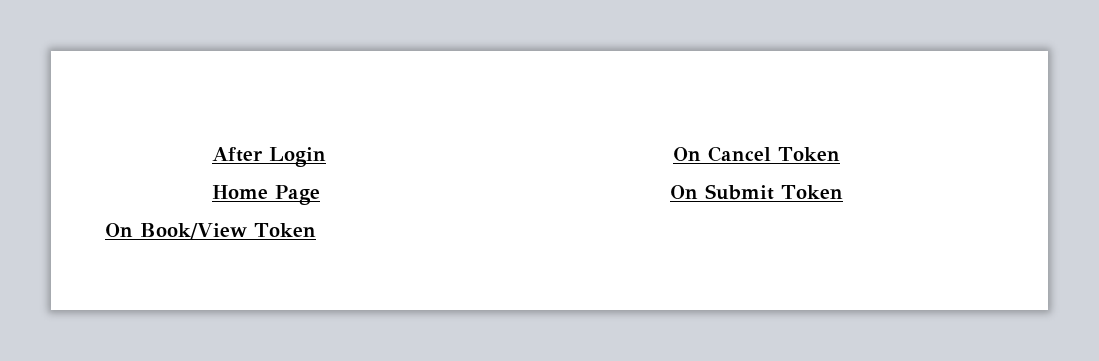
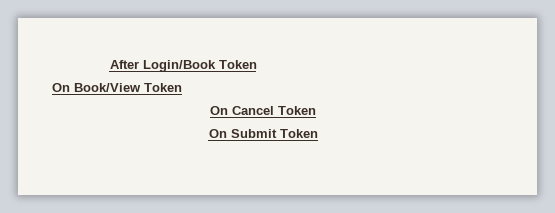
[269,147,327,167] [212,185,321,205] Login // Home Page -> [142,60,257,72] Login/Book Token

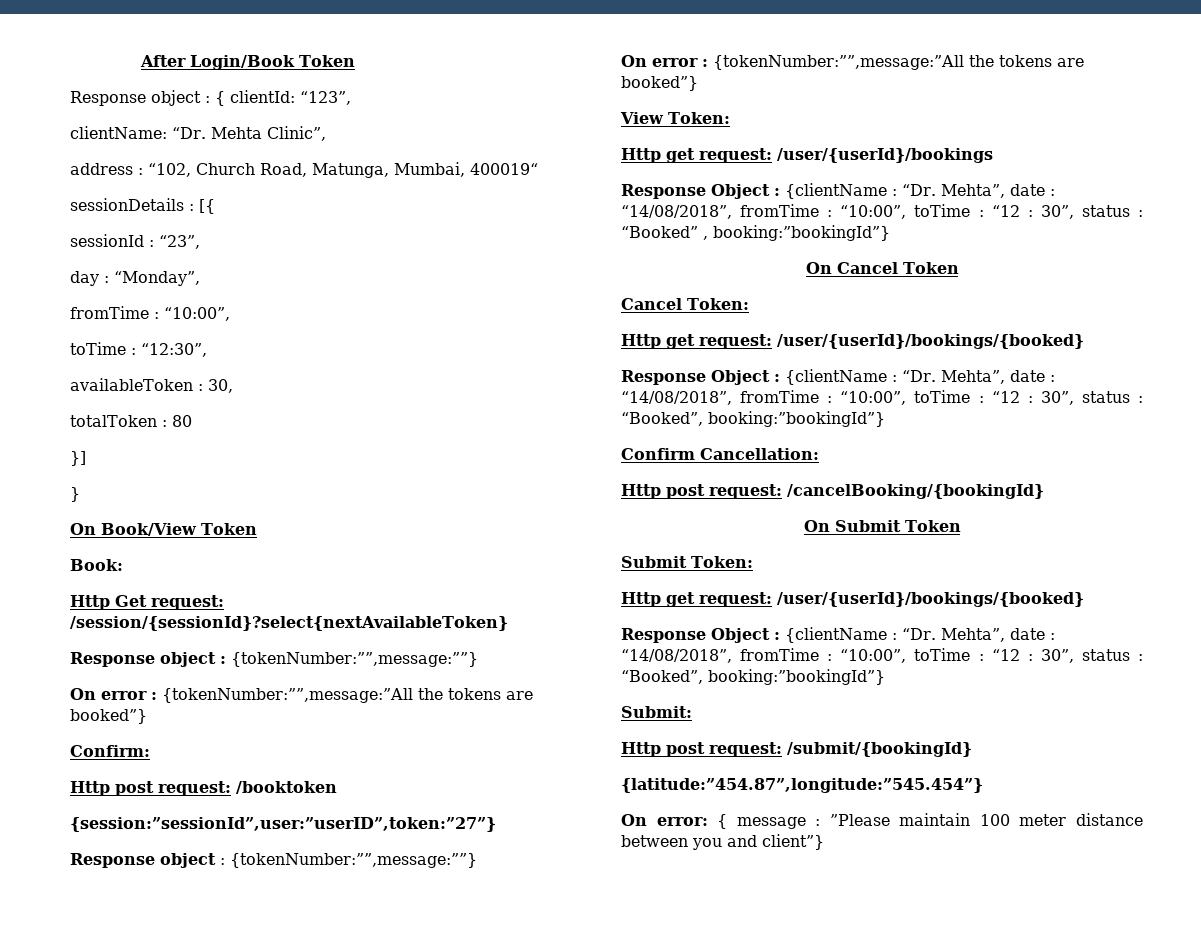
[52,83,182,92] [210,106,316,115] [208,129,318,138] On Book/View Token // On Cancel Token // On Submit Token -> [70,90,351,106] [70,126,326,141] [70,162,538,178] [70,198,215,214] [70,234,200,249] [70,271,200,286] [70,306,230,321] [70,342,207,357] [70,378,233,393] [70,415,192,427] [70,451,86,466] [70,487,80,502] [70,523,257,536] [70,559,123,571] [70,595,224,610] [70,616,508,631] [70,652,478,667] [70,688,533,703] [70,709,147,724] [70,745,150,757] [70,781,337,796] [70,817,496,832] [70,853,477,868] [621,55,1084,70] [621,76,698,91] [620,112,730,124] [621,148,993,163] [621,183,1055,199] [621,204,1143,219] [621,225,890,241] [805,262,959,274] [621,298,749,310] [621,334,1084,349] [621,369,1055,385] [621,390,1143,405] [621,411,885,427] [621,448,819,460] [621,484,1044,499] [803,520,961,532] [621,556,753,568] [621,592,1084,607] [621,627,1055,643] [621,648,1143,663] [621,669,885,685] [621,706,692,718] [621,742,972,757] [621,778,983,793] [621,813,1143,829] [621,834,824,850] Response object : { clientId: “123”, // clientName: “Dr. Mehta Clinic”, // address : “102, Church Road, Matunga, Mumbai, 400019“ // sessionDetails : [{ // sessionId : “23”, // day : “Monday”, // fromTime : “10:00”, // toTime : “12:30”, // availableToken : 30, // totalToken : 80 // }] // } // On Book/View Token // Book: // Http Get request: /session/{sessionId}?select{nextAvailableToken} // Response object : {tokenNumber:””,message:””} // On error : {tokenNumber:””,message:”All the tokens are booked”} // Confirm: // Http post request: /booktoken // {session:”sessionId”,user:”userID”,token:”27”} // Response object : {tokenNumber:””,message:””} // On error : {tokenNumber:””,message:”All the tokens are booked”} // View Token: // Http get request: /user/{userId}/bookings // Response Object : {clientName : “Dr. Mehta”, date : “14/08/2018”, fromTime : “10:00”, toTime : “12 : 30”, status : “Booked” , booking:”bookingId”} // On Cancel Token // Cancel Token: // Http get request: /user/{userId}/bookings/{booked} // Response Object : {clientName : “Dr. Mehta”, date : “14/08/2018”, fromTime : “10:00”, toTime : “12 : 30”, status : “Booked”, booking:”bookingId”} // Confirm Cancellation: // Http post request: /cancelBooking/{bookingId} // On Submit Token // Submit Token: // Http get request: /user/{userId}/bookings/{booked} // Response Object : {clientName : “Dr. Mehta”, date : “14/08/2018”, fromTime : “10:00”, toTime : “12 : 30”, status : “Booked”, booking:”bookingId”} // Submit: // Http post request: /submit/{bookingId} // {latitude:”454.87”,longitude:”545.454”} // On error: { message : ”Please maintain 100 meter distance between you and client”}

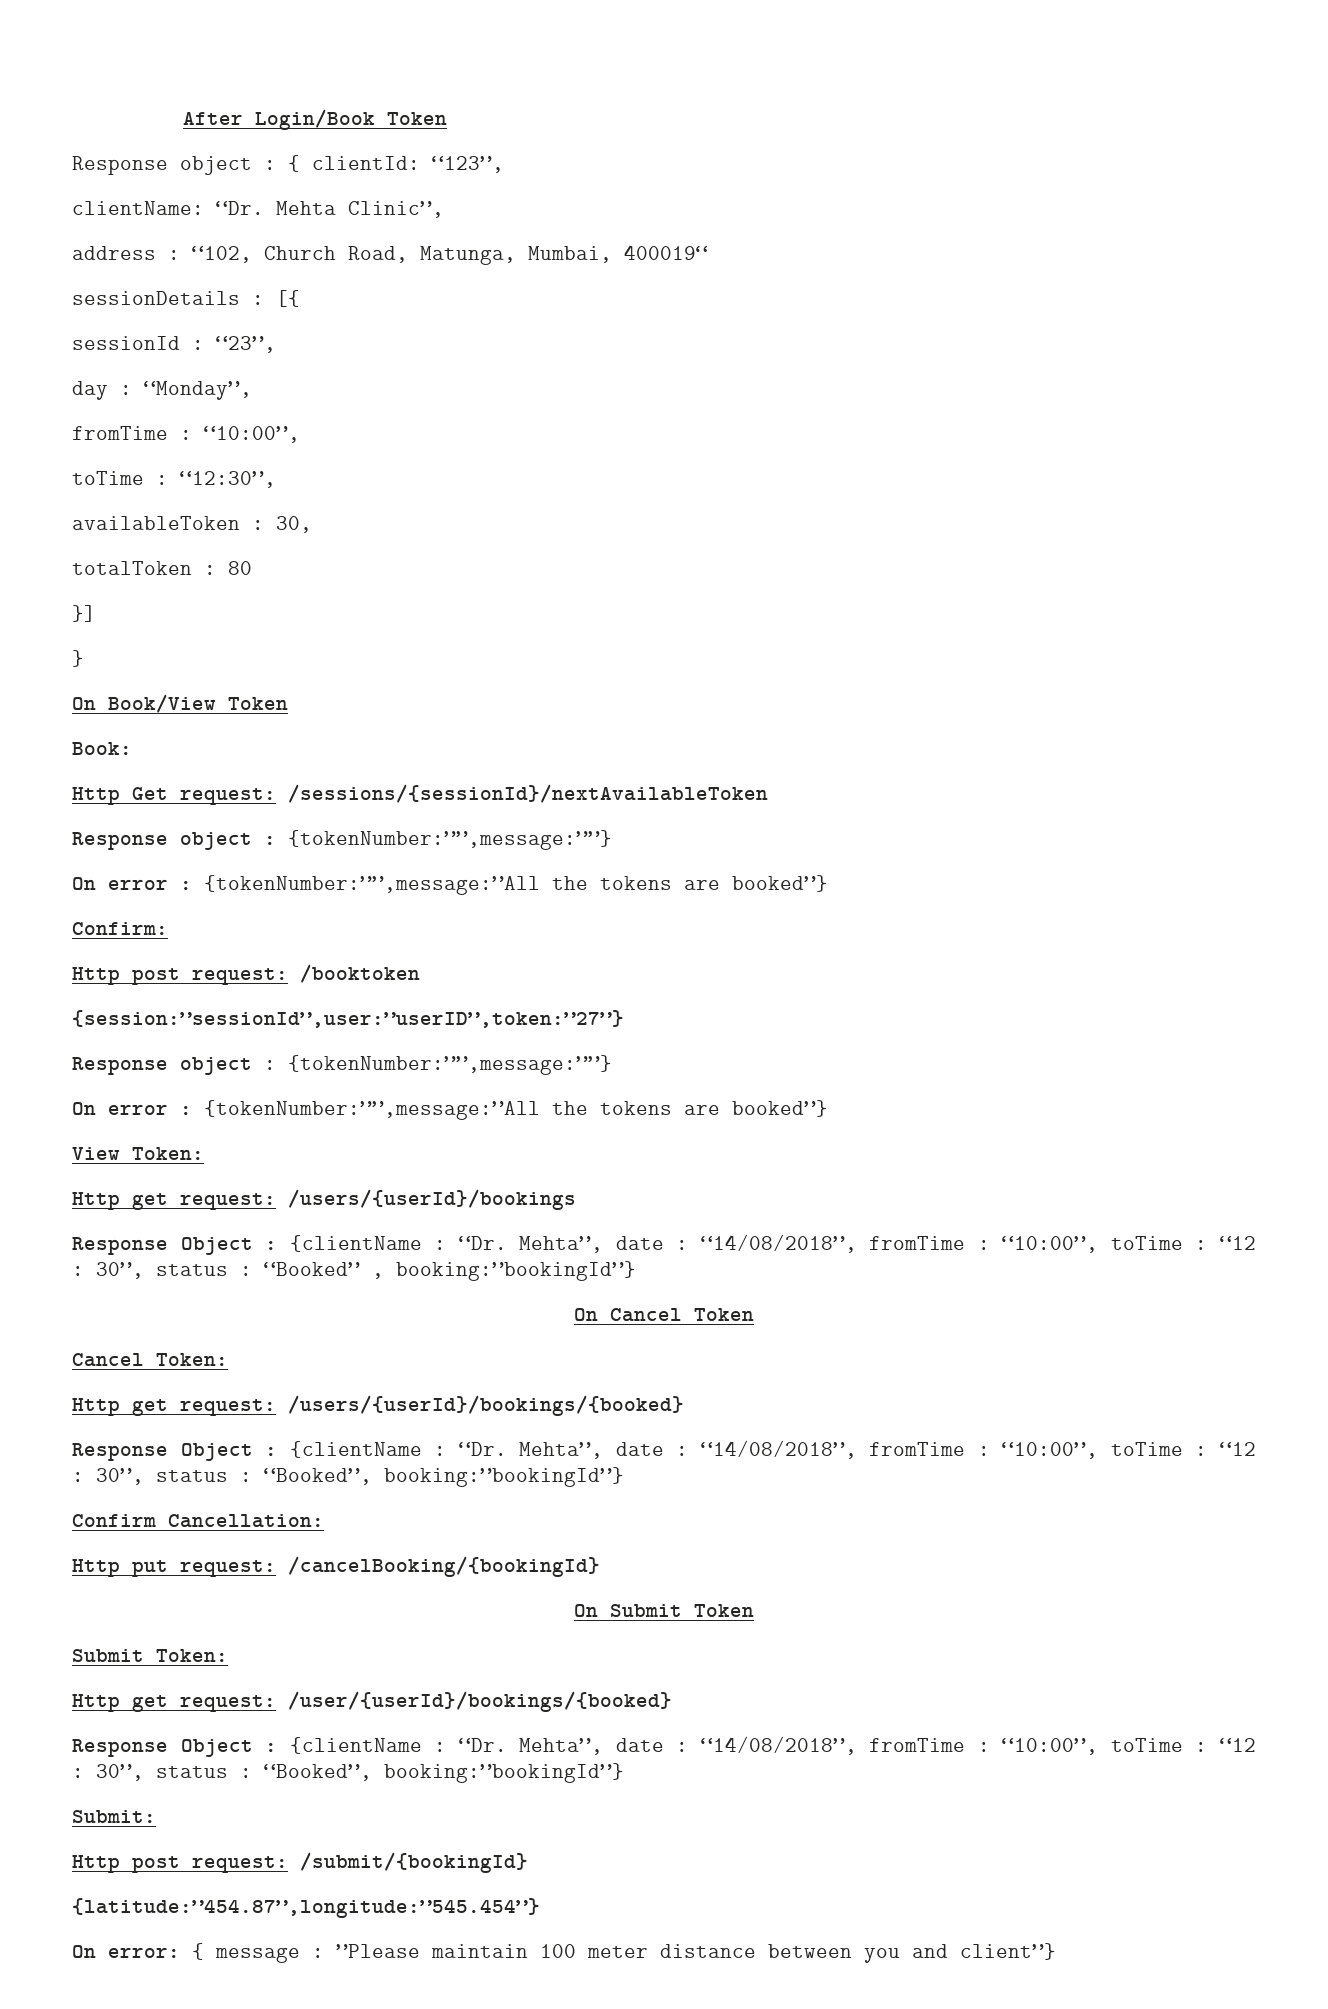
[70,616,508,631] /session/{sessionId}?select{nextAvailableToken} -> [288,784,768,803] /sessions/{sessionId}/nextAvailableToken
[777,148,993,163] /user/{userId}/bookings -> [288,1189,576,1210] /users/{userId}/bookings
[777,334,1084,349] /user/{userId}/bookings/{booked} -> [288,1395,684,1416] /users/{userId}/bookings/{booked}
[666,484,705,499] post -> [132,1560,168,1577] put

